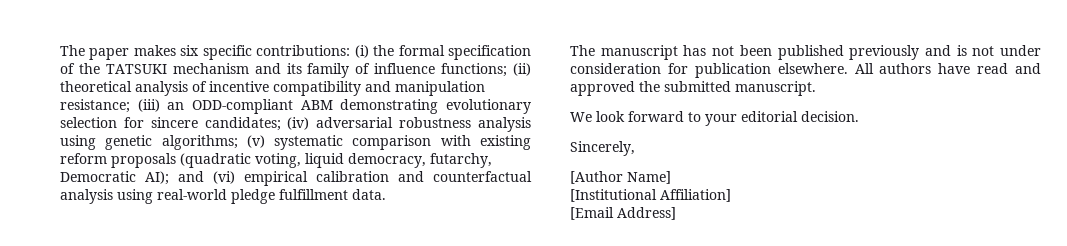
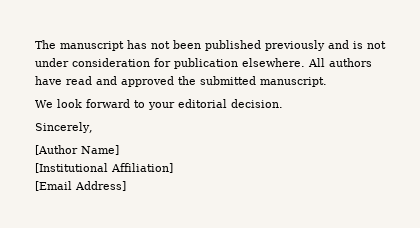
[60,45,531,60] [60,63,531,78] [60,81,485,96] [60,99,531,114] [60,117,531,132] [60,135,531,150] [60,153,492,168] [60,171,532,186] [60,189,386,204] [570,45,595,56] The paper makes six specific contributions: (i) the formal specification of the TATSUKI mechanism and its family of influence functions; (ii) theoretical analysis of incentive compatibility and manipulation resistance; (iii) an ODD-compliant ABM demonstrating evolutionary selection for sincere candidates; (iv) adversarial robustness analysis using genetic algorithms; (v) systematic comparison with existing reform proposals (quadratic voting, liquid democracy, futarchy, Democratic AI); and (vi) empirical calibration and counterfactual analysis using real-world pledge fulfillment data. // The -> [35,40,56,49] The

